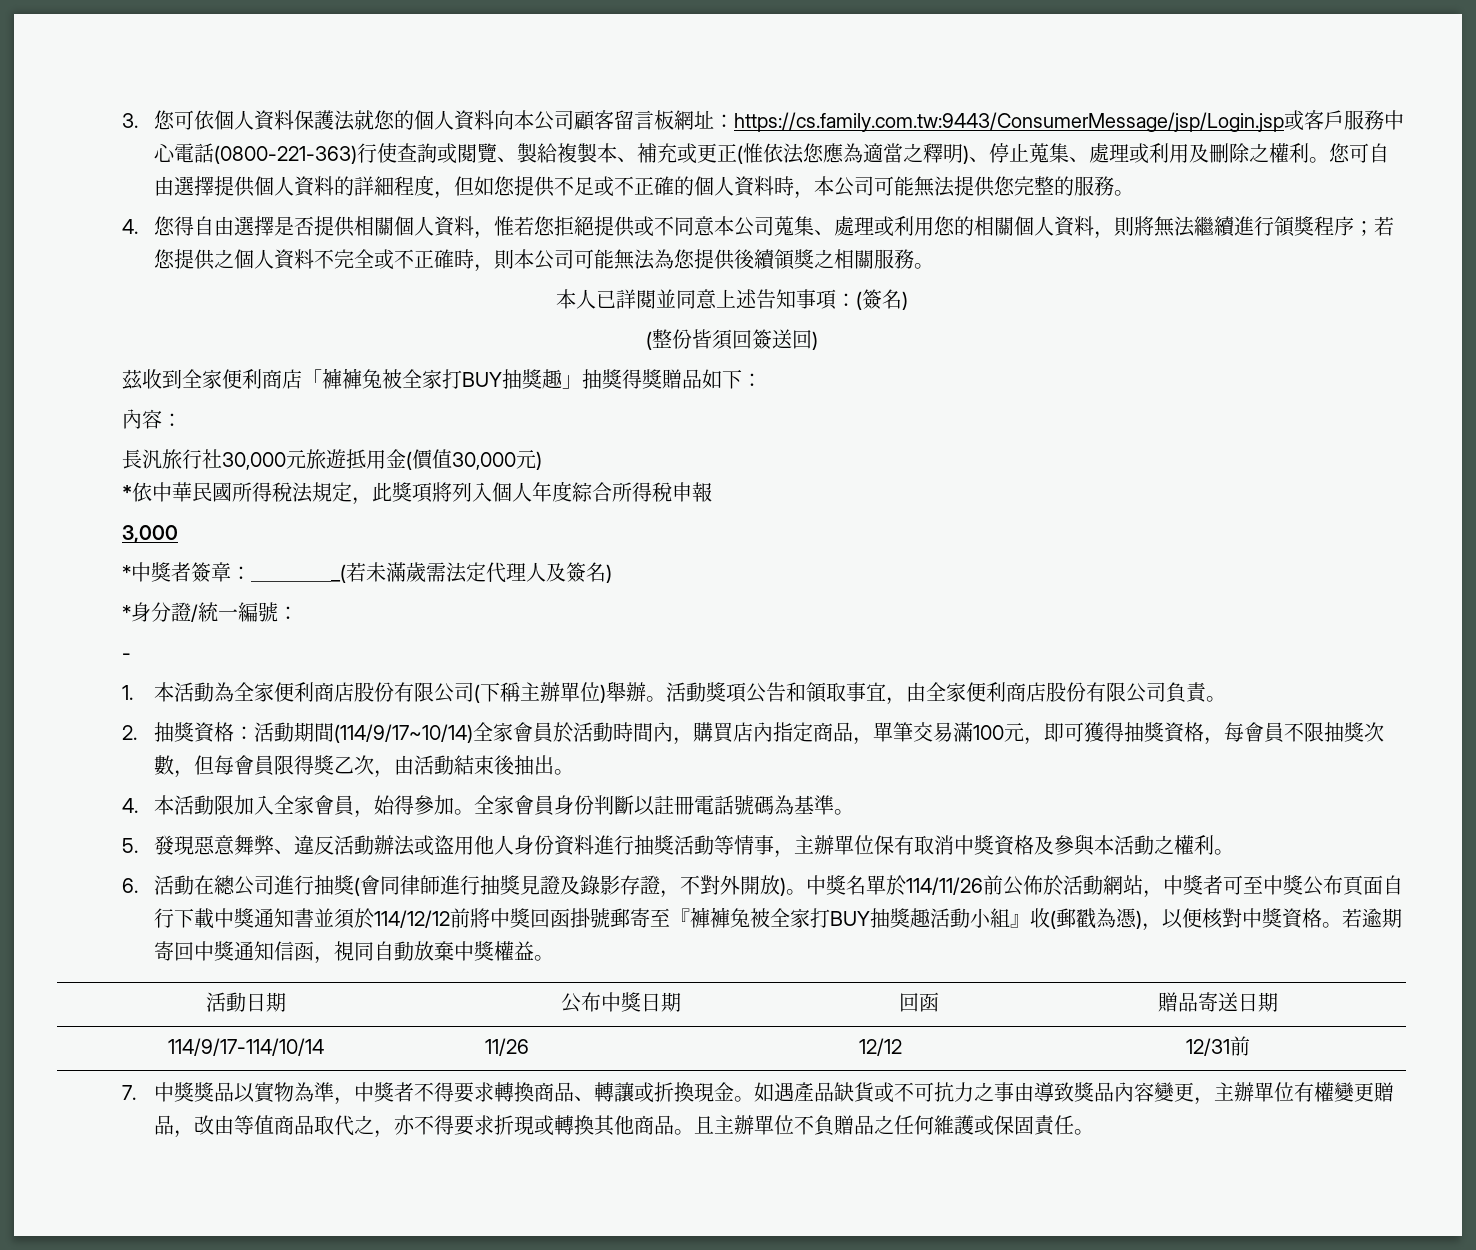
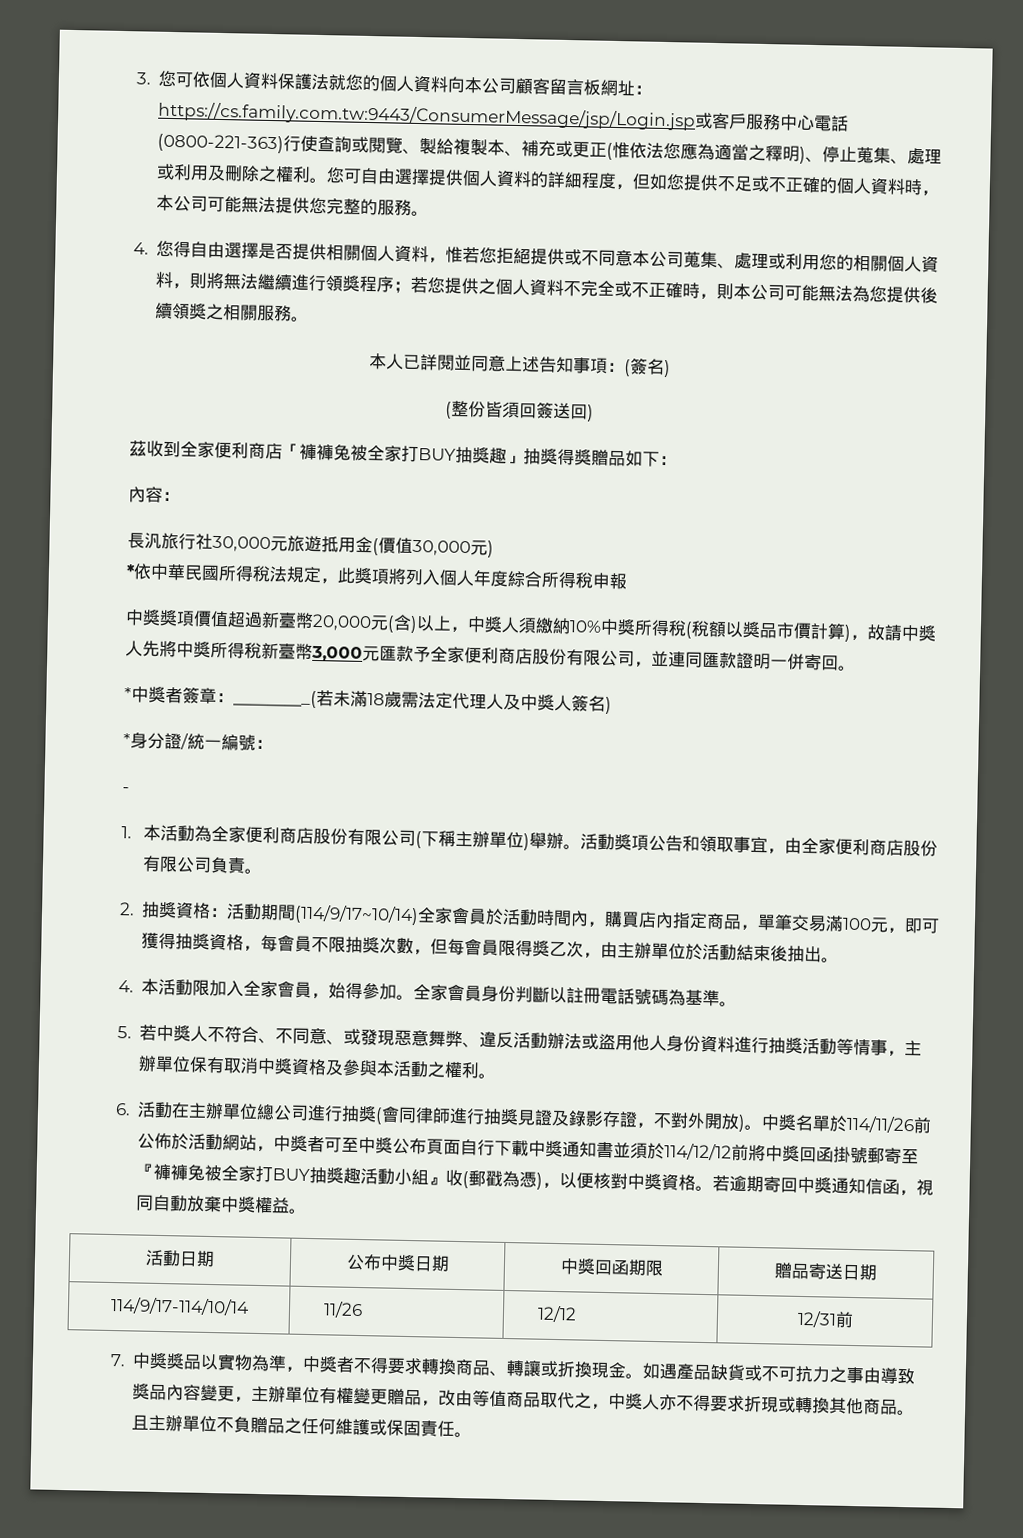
[121,525,178,543] 3,000 -> [124,609,936,642] [124,640,856,671] 中獎獎項價值超過新臺幣20,000元(含)以上，中獎人須繳納10%中獎所得稅(稅額以獎品市價計算)，故請中獎人先將中獎所得稅新臺幣3,000元匯款予全家便利商店股份有限公司，並連同匯款證明一併寄回。
(406, 572) none -> [366,693,385,706] 18
(566, 572) none -> [519,694,572,712] 中獎人
(414, 765) none -> [617,942,704,960] 主辦單位於
(138, 845) none -> [139,1024,362,1046] 若中獎人不符合、不同意、或
(214, 885) none -> [188,1102,259,1120] 主辦單位
[899,992,939,1012] 回函 -> [559,1258,664,1277] 中獎回函期限
(394, 1134) none -> [608,1393,661,1411] 中獎人

